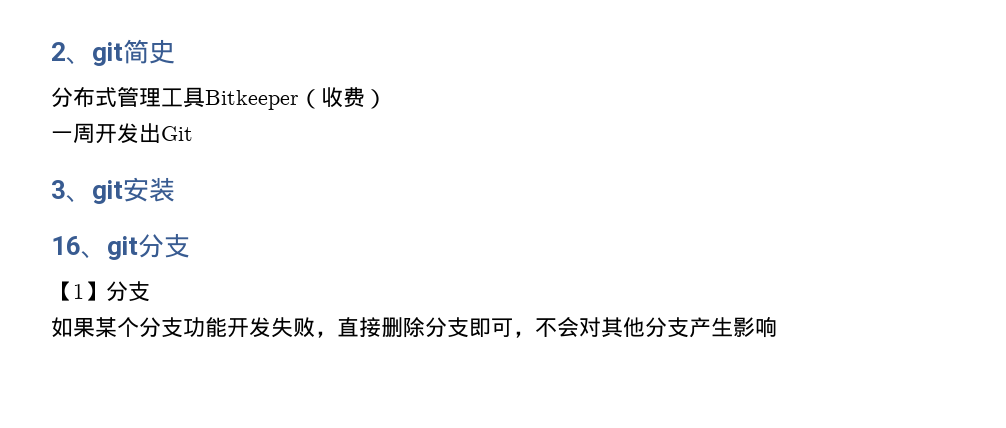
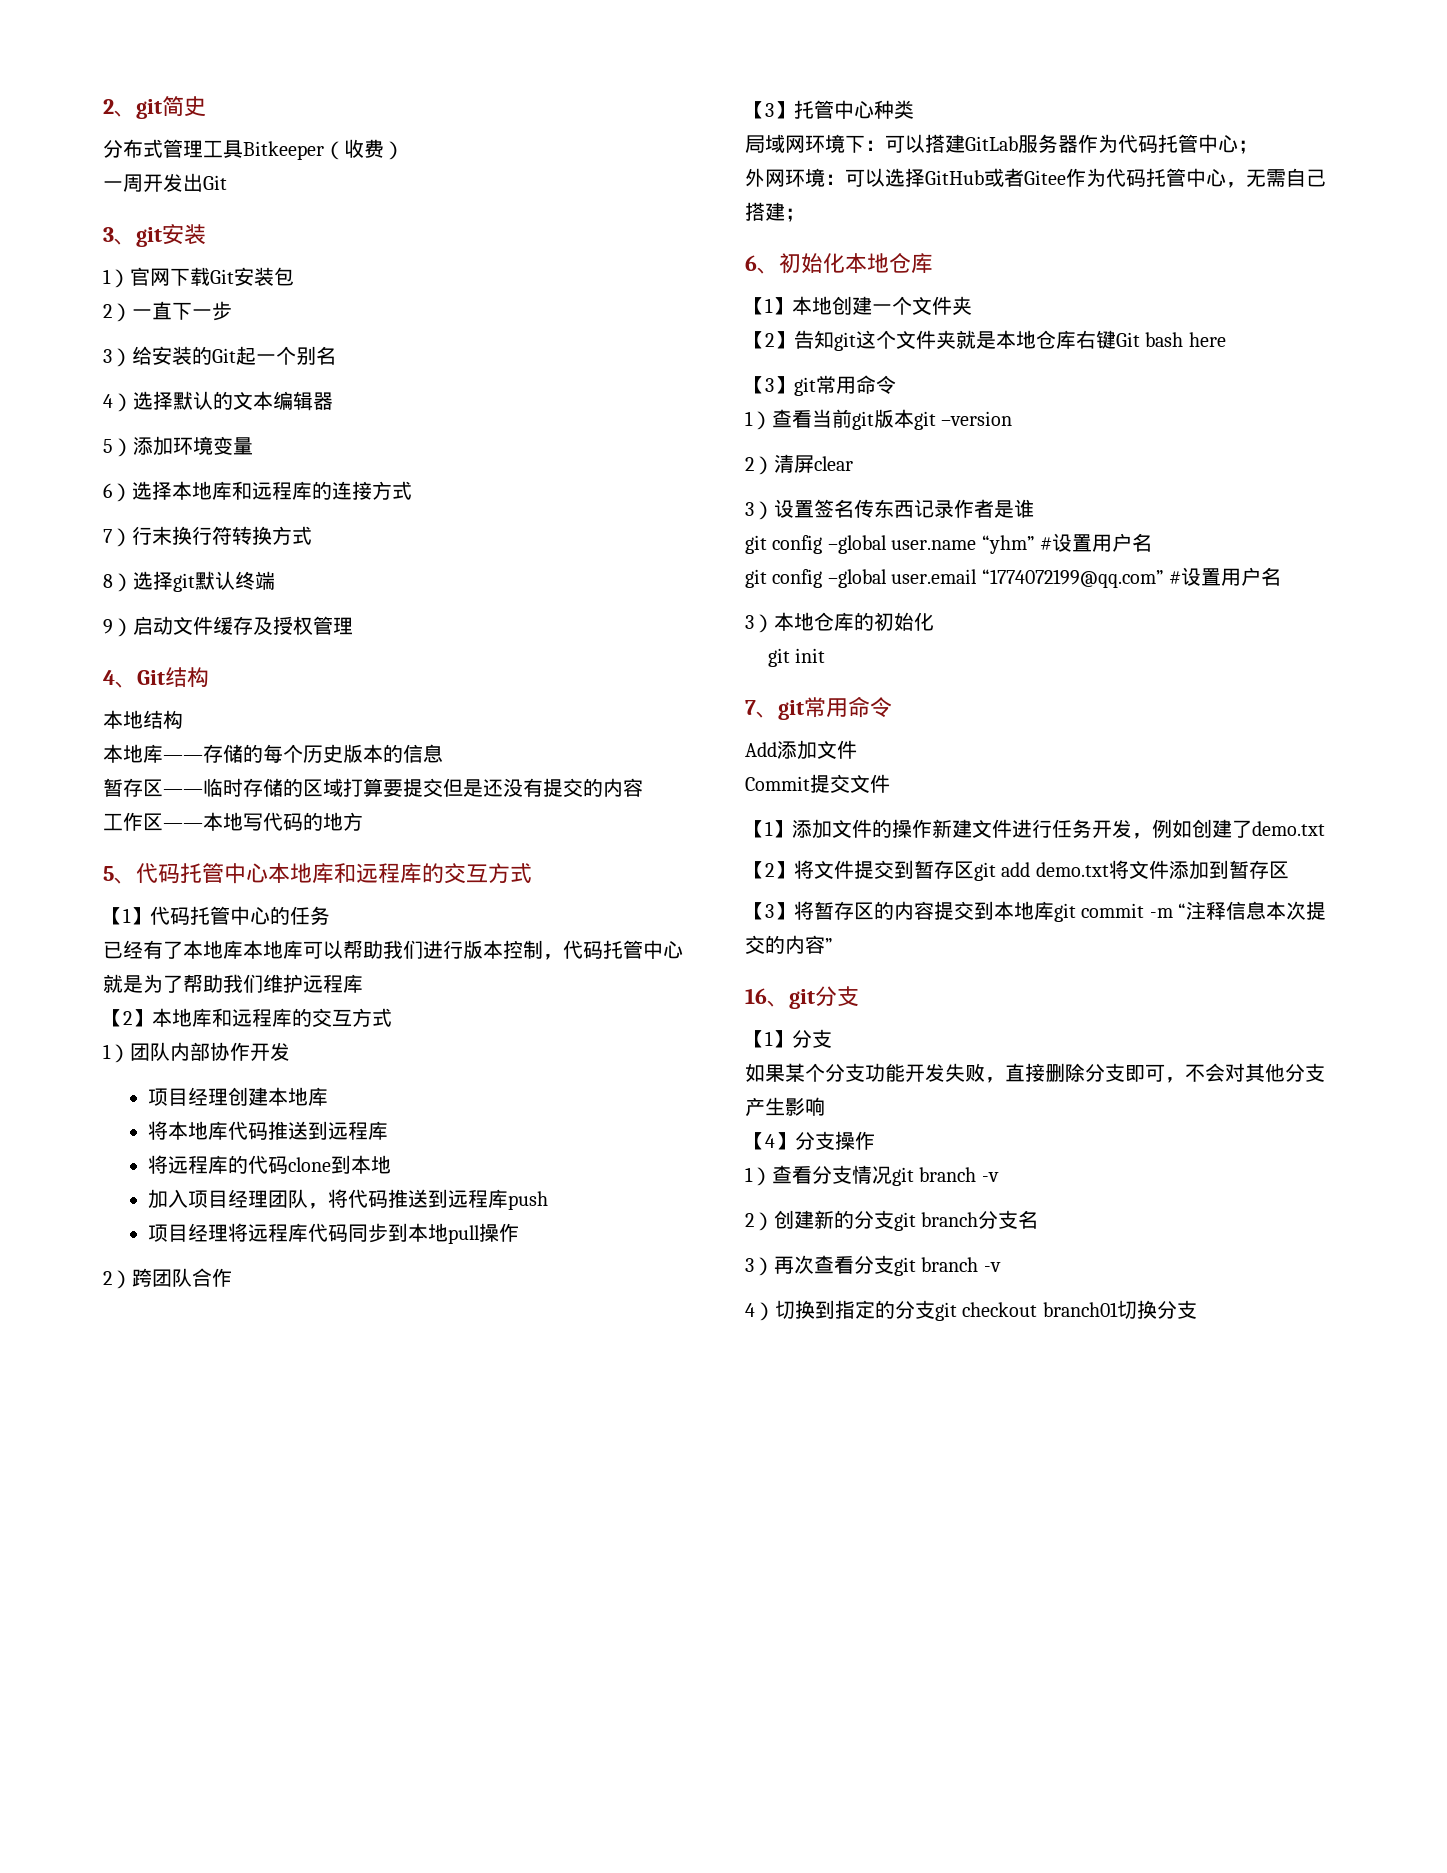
(175, 189) none -> [103,267,294,288] [103,301,232,322] [103,346,336,367] [103,391,333,412] [103,436,253,457] [103,481,412,502] [103,526,312,547] [103,571,275,592] [103,616,353,637] [103,667,209,688] [103,710,183,729] [103,744,443,763] [103,778,643,797] [103,812,363,831] [103,863,532,884] [103,906,330,925] [103,940,683,960] [103,974,363,993] [103,1008,392,1027] [103,1042,290,1063] [147,1087,328,1106] [147,1121,388,1140] [147,1155,391,1174] [147,1189,548,1210] [147,1223,519,1244] [103,1268,232,1289] [745,100,914,119] [745,134,1258,154] [745,168,1326,188] [745,202,805,222] [745,253,933,274] [745,296,972,316] [745,330,1226,351] [745,375,896,396] [745,409,1013,430] [745,454,853,475] [745,499,1034,520] [745,533,1152,554] [745,567,1281,588] [745,612,934,633] [767,648,826,667] [745,696,892,720] [745,740,857,760] [745,774,890,793] [745,819,1325,839] [745,860,1289,881] [745,901,1327,922] [745,935,833,954] // 1）官网下载Git安装包 // 2）一直下一步 // 3）给安装的Git起一个别名 // 4）选择默认的文本编辑器 // 5）添加环境变量 // 6）选择本地库和远程库的连接方式 // 7）行末换行符转换方式 // 8）选择git默认终端 // 9）启动文件缓存及授权管理 // 4、Git结构 // 本地结构 // 本地库——存储的每个历史版本的信息 // 暂存区——临时存储的区域打算要提交但是还没有提交的内容 // 工作区——本地写代码的地方 // 5、代码托管中心本地库和远程库的交互方式 // 【1】代码托管中心的任务 // 已经有了本地库本地库可以帮助我们进行版本控制，代码托管中心就是为了帮助我们维护远程库 // 【2】本地库和远程库的交互方式 // 1）团队内部协作开发 // 项目经理创建本地库 // 将本地库代码推送到远程库 // 将远程库的代码clone到本地 // 加入项目经理团队，将代码推送到远程库push // 项目经理将远程库代码同步到本地pull操作 // 2）跨团队合作 // 【3】托管中心种类 // 局域网环境下：可以搭建GitLab服务器作为代码托管中心； // 外网环境：可以选择GitHub或者Gitee作为代码托管中心，无需自己搭建； // 6、初始化本地仓库 // 【1】本地创建一个文件夹 // 【2】告知git这个文件夹就是本地仓库右键Git bash here // 【3】git常用命令 // 1）查看当前git版本git –version // 2）清屏clear // 3）设置签名传东西记录作者是谁 // git config –global user.name “yhm” #设置用户名 // git config –global user.email “1774072199@qq.com” #设置用户名 // 3）本地仓库的初始化 // git init // 7、git常用命令 // Add添加文件 // Commit提交文件 // 【1】添加文件的操作新建文件进行任务开发，例如创建了demo.txt // 【2】将文件提交到暂存区git add demo.txt将文件添加到暂存区 // 【3】将暂存区的内容提交到本地库git commit -m “注释信息本次提交的内容”
(777, 327) none -> [745,1131,875,1150] [745,1165,999,1186] [745,1210,1039,1231] [745,1255,1001,1276] [745,1300,1197,1321] // 【4】分支操作 // 1）查看分支情况git branch -v // 2）创建新的分支git branch分支名 // 3）再次查看分支git branch -v // 4）切换到指定的分支git checkout branch01切换分支

